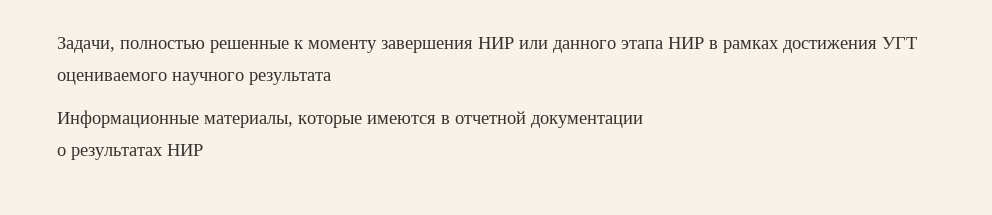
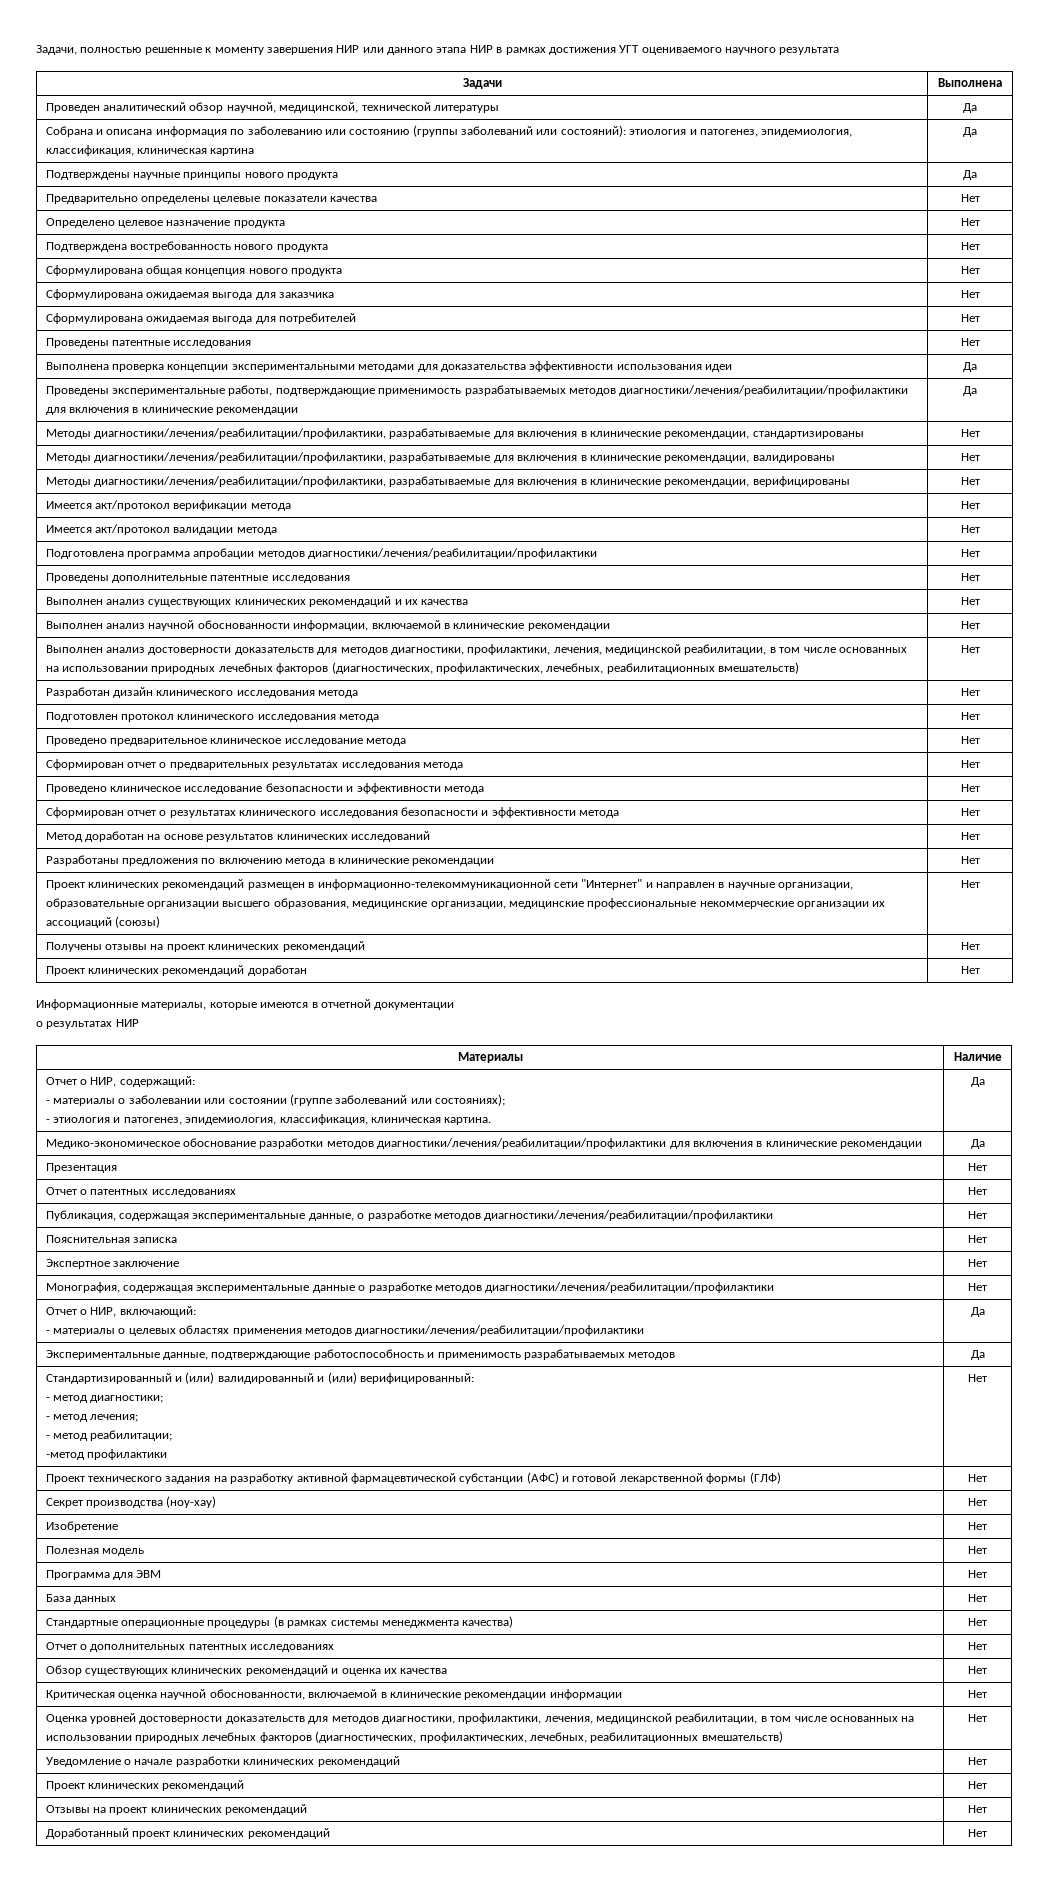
(331, 78) none -> [462,78,502,89] [938,78,1002,87] [45,102,499,113] [963,103,977,113] [45,125,853,137] [45,145,255,156] [963,127,977,137] [45,170,339,180] [963,170,977,180] [45,194,378,204] [960,194,980,202] [45,218,285,228] [960,218,980,226] [45,241,328,252] [960,242,980,250] [45,265,343,276] [960,266,980,274] [45,289,335,300] [960,290,980,298] [45,313,357,324] [960,314,980,322] [45,338,252,348] [960,338,980,346] [45,361,733,372] [963,362,977,372] [45,385,909,396] [45,407,299,415] [963,386,977,396] [45,428,864,439] [960,429,980,437] [45,452,835,463] [960,453,980,461] [45,476,850,487] [960,477,980,485] [45,500,291,511] [960,501,980,509] [45,524,277,535] [960,525,980,533] [45,548,598,559] [960,549,980,557] [45,573,350,583] [960,573,980,581] [45,596,469,607] [960,597,980,605] [45,620,610,631] [960,621,980,629] [45,644,907,655] [45,662,800,674] [960,645,980,653] [45,687,359,698] [960,688,980,696] [45,712,380,722] [960,712,980,720] [45,736,407,746] [960,736,980,744] [45,759,463,770] [960,760,980,768] [45,783,484,794] [960,784,980,792] [45,807,620,818] [960,808,980,816] [45,831,430,842] [960,832,980,840] [45,855,495,866] [960,856,980,864] [45,879,854,890] [45,898,886,909] [45,916,161,928] [960,880,980,888] [45,941,365,952] [960,942,980,950] [45,965,307,976] [960,966,980,974] // Задачи | Выполнена // Проведен аналитический обзор научной, медицинской, технической литературы | Да // Собрана и описана информация по заболеванию или состоянию (группы заболеваний или состояний): этиология и патогенез, эпидемиология, классификация, клиническая картина | Да // Подтверждены научные принципы нового продукта | Да // Предварительно определены целевые показатели качества | Нет // Определено целевое назначение продукта | Нет // Подтверждена востребованность нового продукта | Нет // Сформулирована общая концепция нового продукта | Нет // Сформулирована ожидаемая выгода для заказчика | Нет // Сформулирована ожидаемая выгода для потребителей | Нет // Проведены патентные исследования | Нет // Выполнена проверка концепции экспериментальными методами для доказательства эффективности использования идеи | Да // Проведены экспериментальные работы, подтверждающие применимость разрабатываемых методов диагностики/лечения/реабилитации/профилактики для включения в клинические рекомендации | Да // Методы диагностики/лечения/реабилитации/профилактики, разрабатываемые для включения в клинические рекомендации, стандартизированы | Нет // Методы диагностики/лечения/реабилитации/профилактики, разрабатываемые для включения в клинические рекомендации, валидированы | Нет // Методы диагностики/лечения/реабилитации/профилактики, разрабатываемые для включения в клинические рекомендации, верифицированы | Нет // Имеется акт/протокол верификации метода | Нет // Имеется акт/протокол валидации метода | Нет // Подготовлена программа апробации методов диагностики/лечения/реабилитации/профилактики | Нет // Проведены дополнительные патентные исследования | Нет // Выполнен анализ существующих клинических рекомендаций и их качества | Нет // Выполнен анализ научной обоснованности информации, включаемой в клинические рекомендации | Нет // Выполнен анализ достоверности доказательств для методов диагностики, профилактики, лечения, медицинской реабилитации, в том числе основанных на использовании природных лечебных факторов (диагностических, профилактических, лечебных, реабилитационных вмешательств) | Нет // Разработан дизайн клинического исследования метода | Нет // Подготовлен протокол клинического исследования метода | Нет // Проведено предварительное клиническое исследование метода | Нет // Сформирован отчет о предварительных результатах исследования метода | Нет // Проведено клиническое исследование безопасности и эффективности метода | Нет // Сформирован отчет о результатах клинического исследования безопасности и эффективности метода | Нет // Метод доработан на основе результатов клинических исследований | Нет // Разработаны предложения по включению метода в клинические рекомендации | Нет // Проект клинических рекомендаций размещен в информационно-телекоммуникационной сети "Интернет" и направлен в научные организации, образовательные организации высшего образования, медицинские организации, медицинские профессиональные некоммерческие организации их ассоциаций (союзы) | Нет // Получены отзывы на проект клинических рекомендаций | Нет // Проект клинических рекомендаций доработан | Нет
(203, 150) none -> [457,1052,523,1063] [953,1052,1002,1061] [45,1076,195,1087] [45,1094,506,1106] [45,1114,492,1125] [970,1077,985,1087] [45,1138,923,1149] [970,1139,985,1149] [45,1163,117,1173] [968,1163,987,1171] [45,1187,236,1197] [968,1187,987,1195] [45,1210,774,1221] [968,1211,987,1219] [45,1235,178,1243] [968,1235,987,1243] [45,1259,180,1269] [968,1259,987,1267] [45,1282,775,1293] [968,1283,987,1291] [45,1306,196,1317] [45,1325,645,1336] [970,1307,985,1317] [45,1349,676,1360] [970,1350,985,1360] [45,1372,474,1384] [45,1395,164,1403] [45,1414,139,1422] [45,1430,173,1441] [45,1449,168,1460] [968,1374,987,1382] [45,1472,781,1484] [968,1474,987,1482] [45,1496,217,1508] [968,1498,987,1506] [45,1521,118,1532] [968,1522,987,1530] [45,1546,145,1556] [968,1546,987,1554] [45,1570,162,1580] [968,1570,987,1578] [45,1594,117,1604] [968,1594,987,1602] [45,1616,514,1628] [968,1618,987,1626] [45,1642,335,1652] [968,1642,987,1650] [45,1665,448,1676] [968,1666,987,1674] [45,1689,622,1700] [968,1690,987,1698] [45,1713,915,1724] [45,1731,783,1743] [968,1714,987,1722] [45,1756,400,1767] [968,1757,987,1765] [45,1780,245,1791] [968,1781,987,1789] [45,1804,308,1815] [968,1805,987,1813] [45,1828,330,1839] [968,1829,987,1837] // Материалы | Наличие // Отчет о НИР, содержащий: // - материалы о заболевании или состоянии (группе заболеваний или состояниях); // - этиология и патогенез, эпидемиология, классификация, клиническая картина. | Да // Медико-экономическое обоснование разработки методов диагностики/лечения/реабилитации/профилактики для включения в клинические рекомендации | Да // Презентация | Нет // Отчет о патентных исследованиях | Нет // Публикация, содержащая экспериментальные данные, о разработке методов диагностики/лечения/реабилитации/профилактики | Нет // Пояснительная записка | Нет // Экспертное заключение | Нет // Монография, содержащая экспериментальные данные о разработке методов диагностики/лечения/реабилитации/профилактики | Нет // Отчет о НИР, включающий: // - материалы о целевых областях применения методов диагностики/лечения/реабилитации/профилактики | Да // Экспериментальные данные, подтверждающие работоспособность и применимость разрабатываемых методов | Да // Стандартизированный и (или) валидированный и (или) верифицированный: // - метод диагностики; // - метод лечения; // - метод реабилитации; // -метод профилактики | Нет // Проект технического задания на разработку активной фармацевтической субстанции (АФС) и готовой лекарственной формы (ГЛФ) | Нет // Секрет производства (ноу-хау) | Нет // Изобретение | Нет // Полезная модель | Нет // Программа для ЭВМ | Нет // База данных | Нет // Стандартные операционные процедуры (в рамках системы менеджмента качества) | Нет // Отчет о дополнительных патентных исследованиях | Нет // Обзор существующих клинических рекомендаций и оценка их качества | Нет // Критическая оценка научной обоснованности, включаемой в клинические рекомендации информации | Нет // Оценка уровней достоверности доказательств для методов диагностики, профилактики, лечения, медицинской реабилитации, в том числе основанных на использовании природных лечебных факторов (диагностических, профилактических, лечебных, реабилитационных вмешательств) | Нет // Уведомление о начале разработки клинических рекомендаций | Нет // Проект клинических рекомендаций | Нет // Отзывы на проект клинических рекомендаций | Нет // Доработанный проект клинических рекомендаций | Нет

